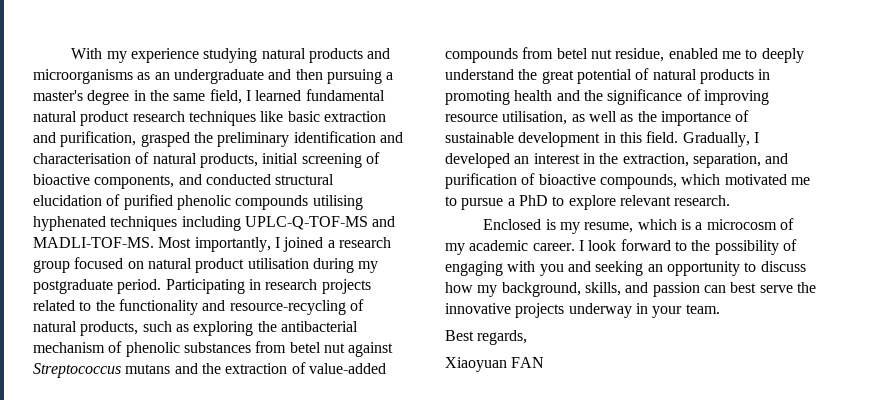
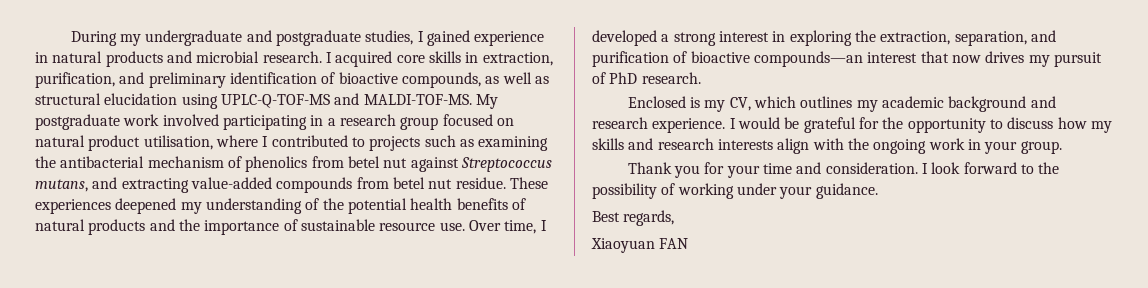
[71,48,391,63] [33,69,394,84] [33,89,385,105] [33,111,386,126] [33,131,403,147] [33,152,380,168] [33,174,335,189] [33,194,363,210] [33,216,396,231] [33,237,324,252] With my experience studying natural products and microorganisms as an undergraduate and then pursuing a master's degree in the same field, I learned fundamental natural product research techniques like basic extraction and purification, grasped the preliminary identification and characterisation of natural products, initial screening of bioactive components, and conducted structural elucidation of purified phenolic compounds utilising hyphenated techniques including UPLC-Q-TOF-MS and MADLI-TOF-MS. Most importantly, I joined -> [70,30,545,46] [35,51,553,67] [35,72,549,88] [35,93,498,109] [35,114,324,130] During my undergraduate and postgraduate studies, I gained experience in natural products and microbial research. I acquired core skills in extraction, purification, and preliminary identification of bioactive compounds, as well as structural elucidation using UPLC-Q-TOF-MS and MALDI-TOF-MS. My postgraduate work involved participating in
[247,258,379,273] [33,279,371,294] [33,299,364,315] [33,321,139,336] utilisation during my postgraduate period. Participating in research projects related to the functionality and resource-recycling of natural products, -> [143,135,421,151] utilisation, where I contributed to projects
[193,321,254,336] exploring -> [478,136,549,151] examining
[125,342,251,357] phenolic substances -> [245,156,308,172] phenolics
[125,362,306,374] mutans and the extraction of -> [35,177,189,193] mutans, and extracting
[615,48,804,63] [445,68,771,84] [445,89,769,105] [445,110,750,126] [445,131,759,147] [445,153,530,168] residue, enabled me to deeply understand the great potential of natural products in promoting health and the significance of improving resource utilisation, as well as the importance of sustainable development in this field. Gradually, I developed an -> [455,177,548,189] [35,198,526,214] [35,219,547,235] [592,30,716,46] residue. These experiences deepened my understanding of the potential health benefits of natural products and the importance of sustainable resource use. Over time, I developed a strong
(595, 158) none -> [789,30,852,46] exploring
[599,174,810,189] [445,195,731,210] [483,218,794,234] [445,240,575,255] compounds, which motivated me to pursue a PhD to explore relevant research. // Enclosed is my resume, which is a microcosm of my academic career. -> [753,51,1102,67] [592,72,701,84] [627,96,1056,112] [592,117,1112,133] [592,138,1062,154] [627,162,918,178] compounds—an interest that now drives my pursuit of PhD research. // Enclosed is my CV, which outlines my academic background and research experience. I would be grateful for the opportunity to discuss how my skills and research interests align with the ongoing work in your group. // Thank you for your time and consideration.
[445,261,806,276] [445,282,816,297] [445,303,720,318] engaging with you and seeking an opportunity to discuss how my background, skills, and passion can best serve the innovative projects underway in your team. -> [677,183,878,199] working under your guidance.

